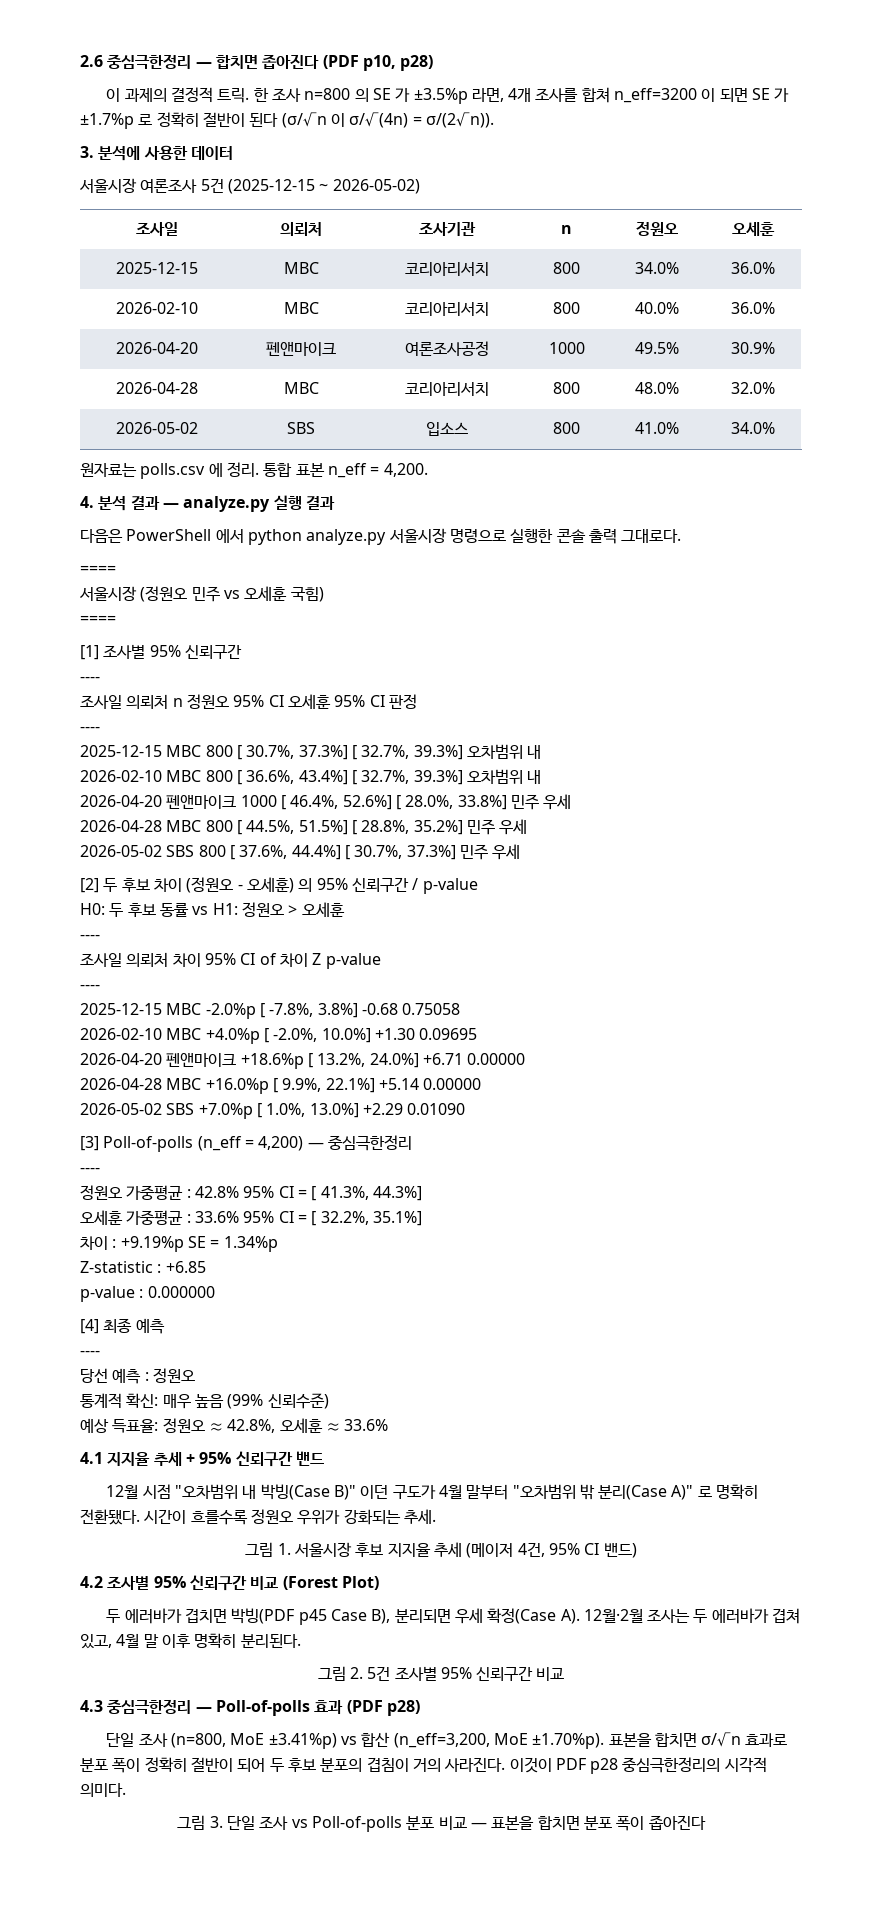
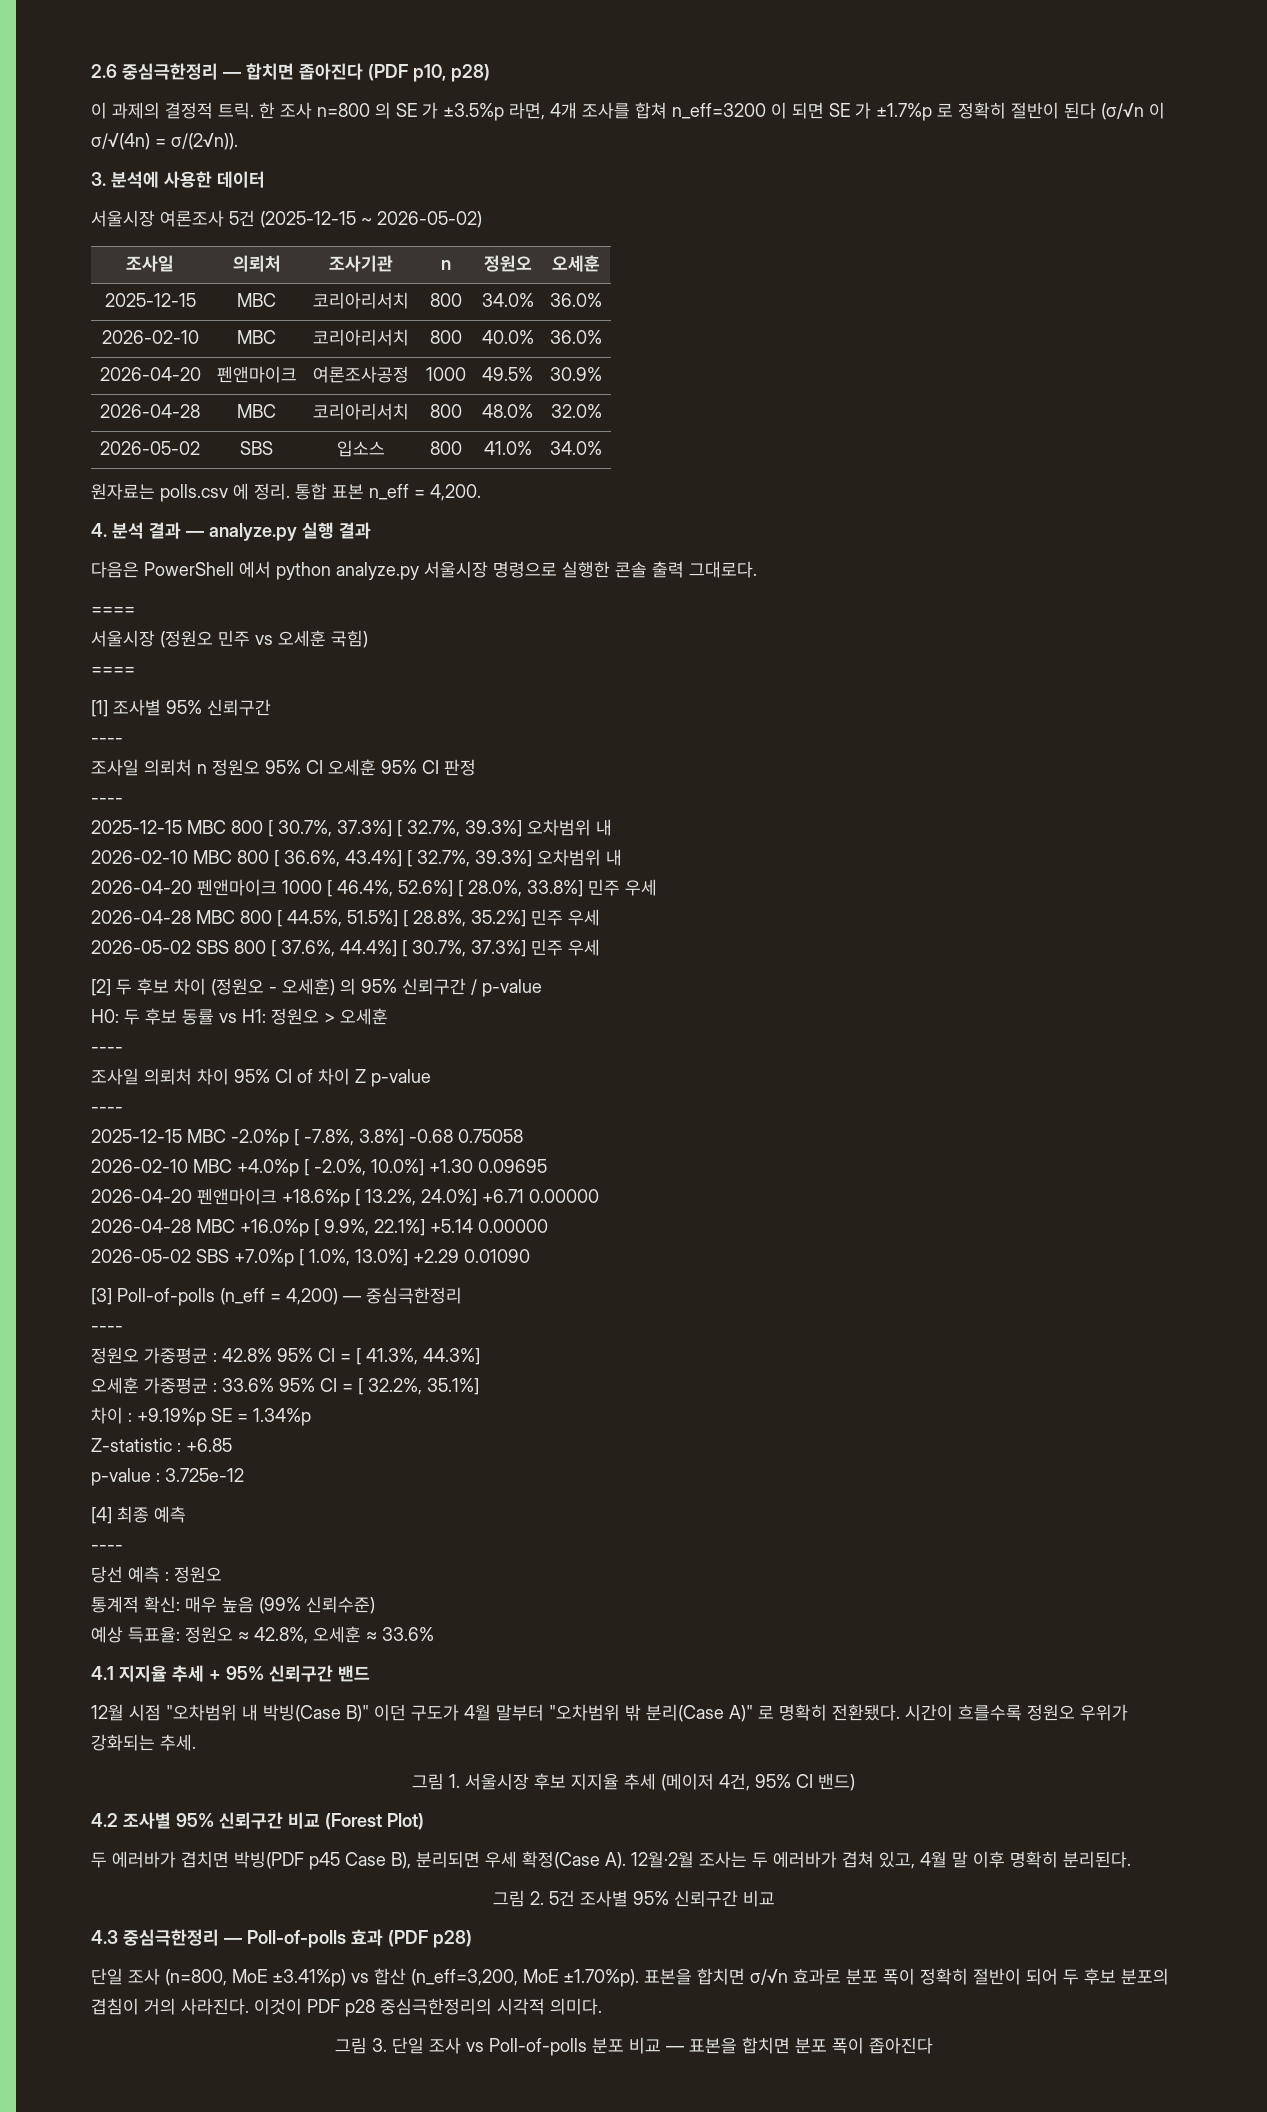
[147,1286,215,1298] 0.000000 -> [165,1468,244,1482] 3.725e-12

